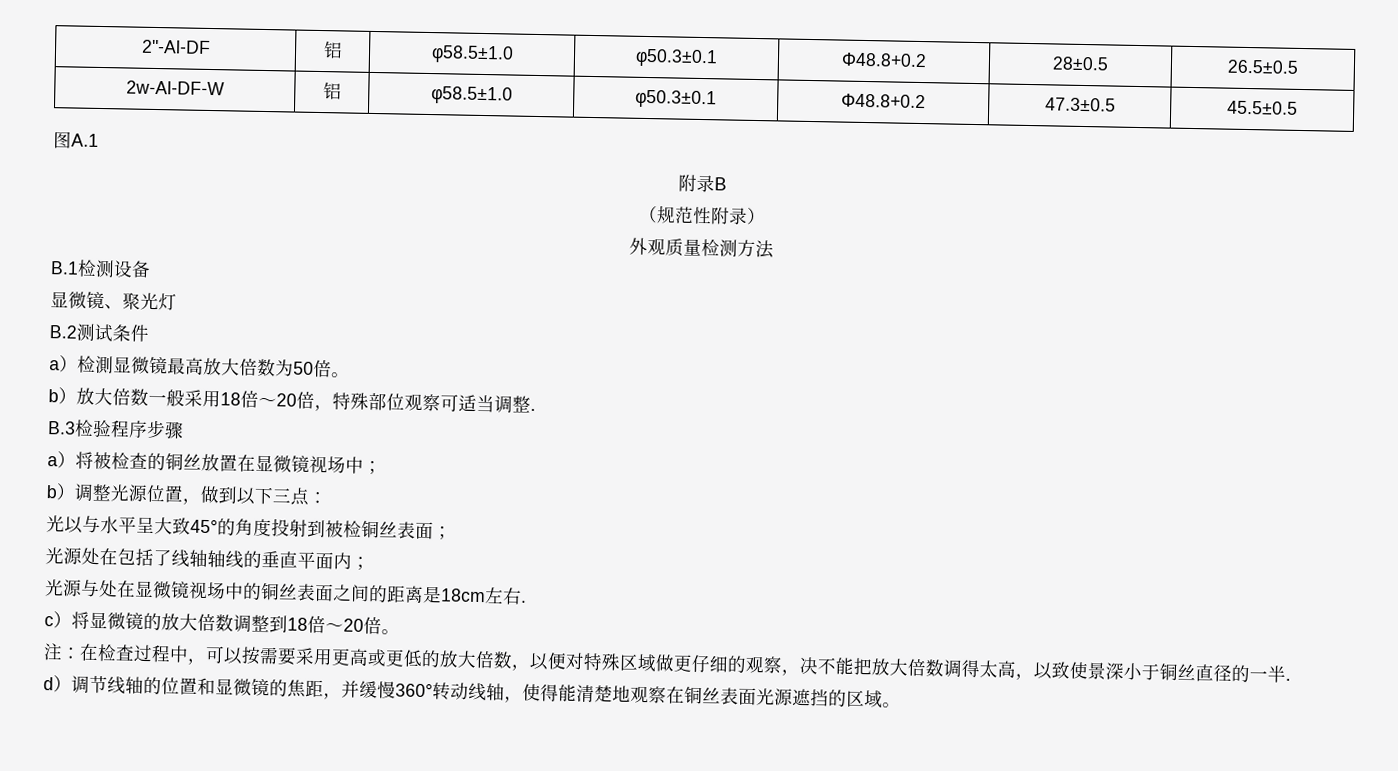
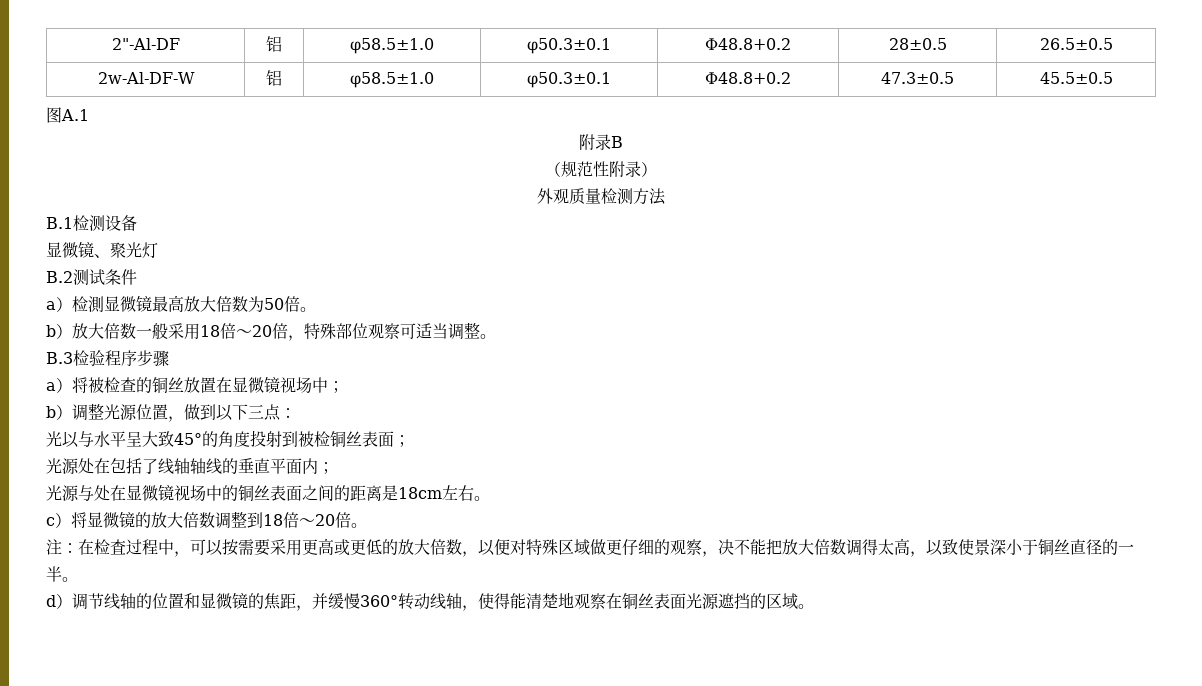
[530,408,536,412] . -> [480,334,496,339] 。
[520,600,527,603] . -> [474,496,490,501] 。
[1285,678,1291,681] . -> [62,577,78,582] 。

